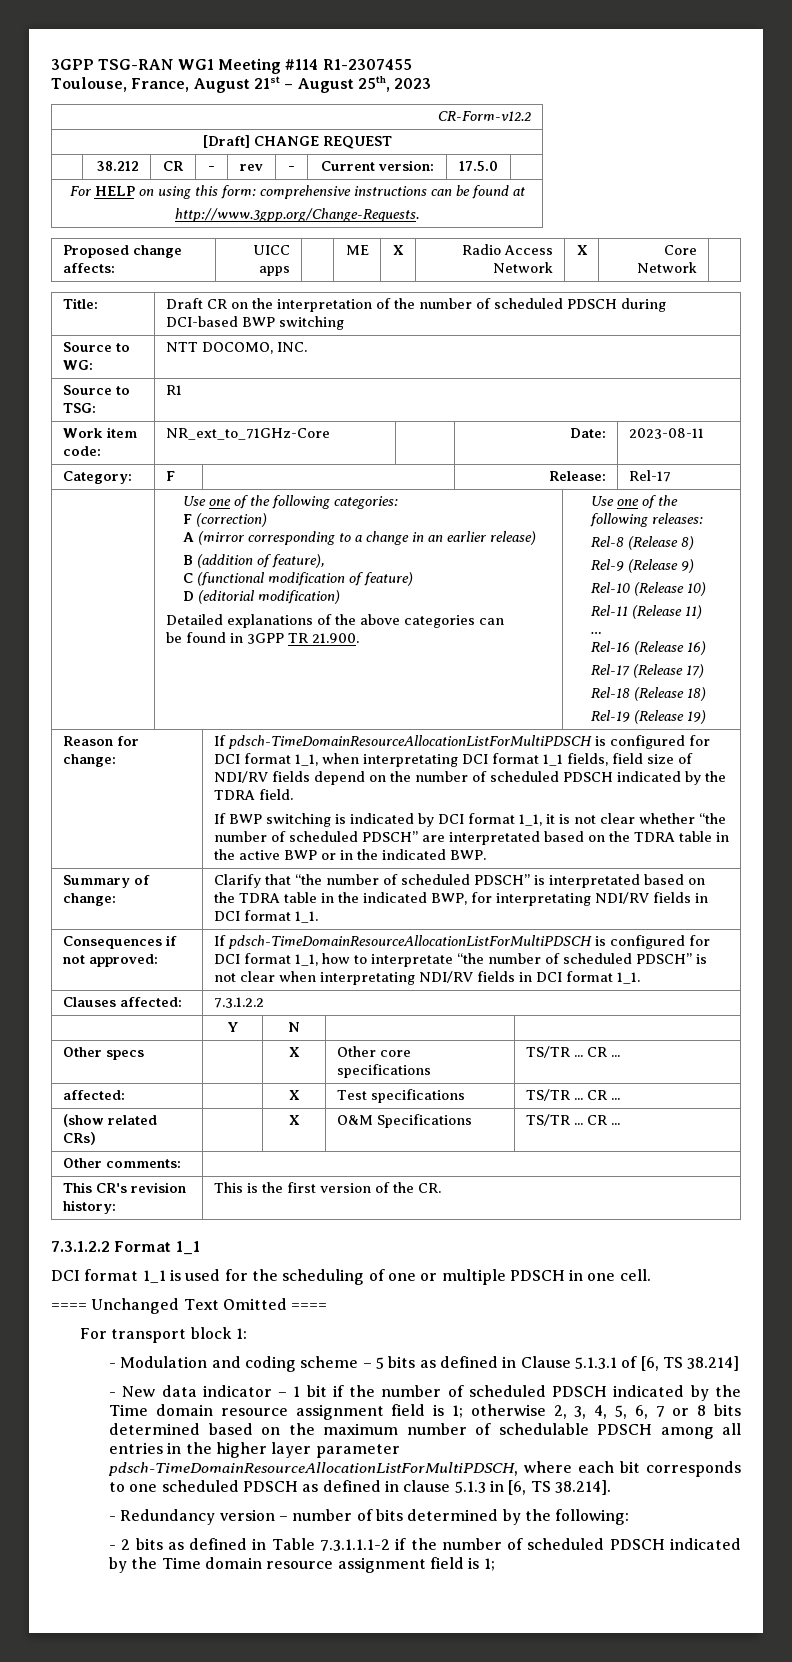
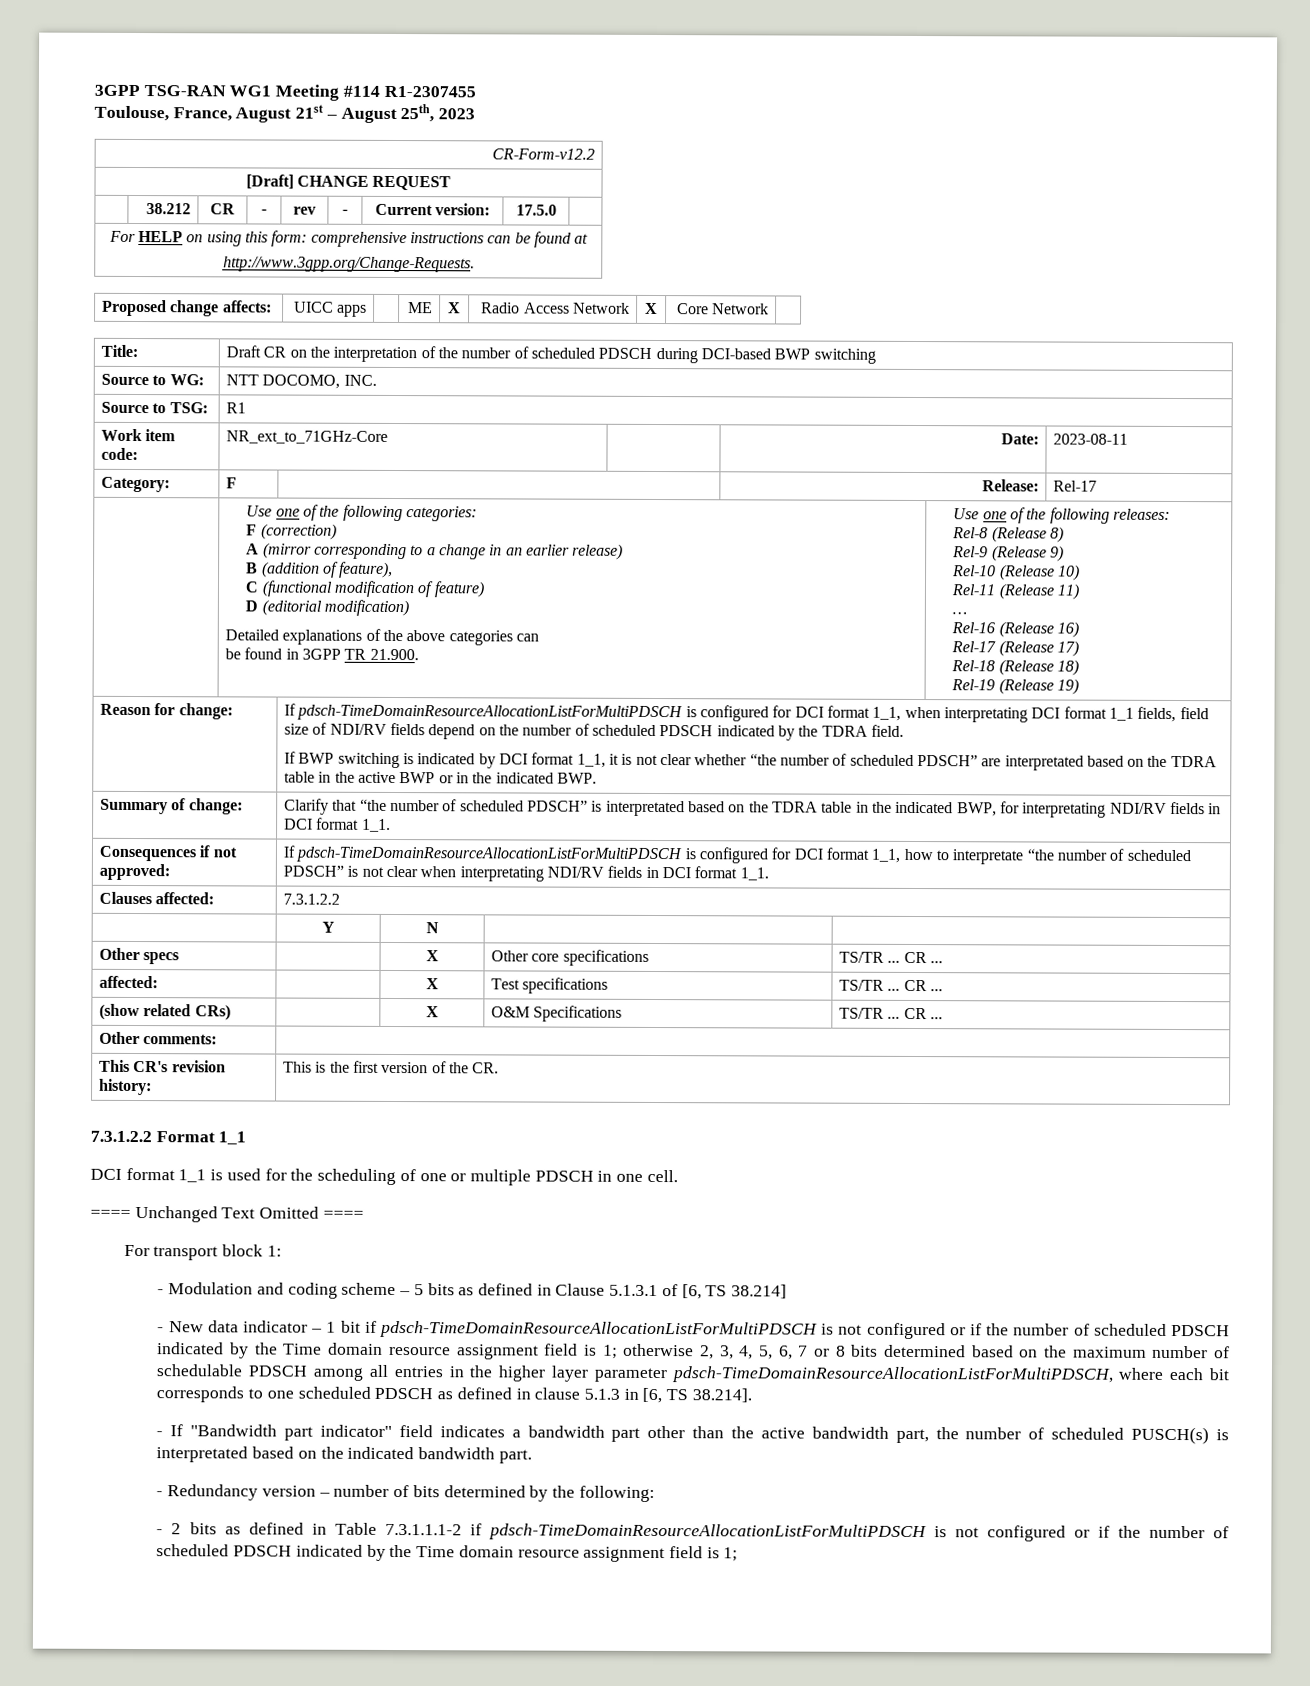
(344, 1391) none -> [379,1320,983,1340] pdsch-TimeDomainResourceAllocationListForMultiPDSCH is not configured or if
(611, 1487) none -> [156,1424,1230,1445] [156,1446,532,1464] // - If "Bandwidth part indicator" field indicates a bandwidth part other than the active bandwidth part, the number of scheduled PUSCH(s) is interpretated based on the indicated bandwidth part.
(407, 1544) none -> [487,1523,1110,1542] pdsch-TimeDomainResourceAllocationListForMultiPDSCH is not configured or if

